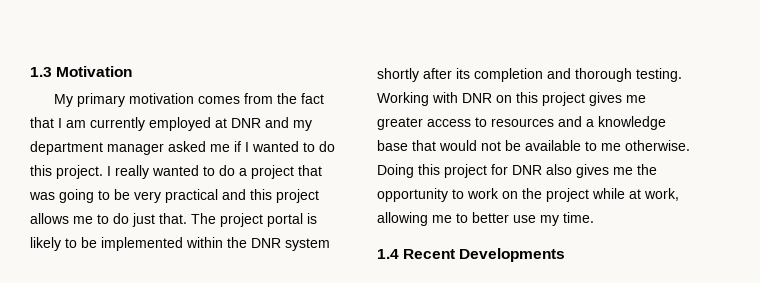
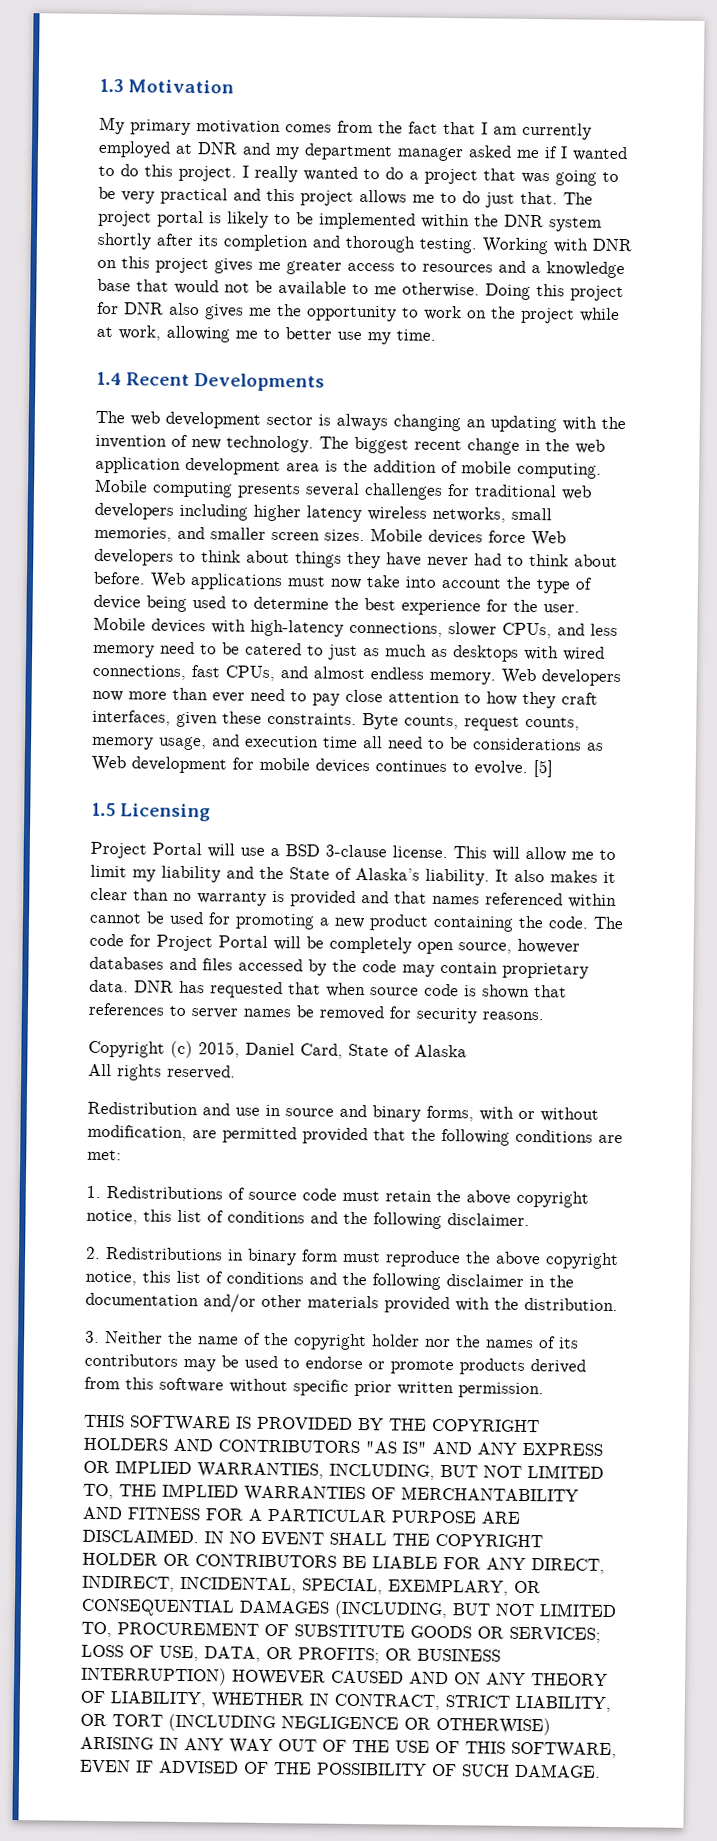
(566, 255) none -> [95,410,626,433] [95,434,605,455] [95,456,602,479] [94,478,592,500] [94,502,552,523] [94,526,566,547] [94,548,618,569] [93,571,593,594] [93,594,580,616] [93,616,618,639] [93,641,605,662] [92,664,621,687] [92,687,598,709] [92,709,580,731] [91,734,604,751] [91,755,553,778] [91,802,212,822] [90,841,616,862] [90,864,616,886] [90,887,617,909] [89,911,624,932] [89,933,580,955] [89,956,589,979] [89,979,567,1000] [88,1002,544,1024] [88,1040,467,1059] [88,1063,236,1081] [87,1101,599,1122] [87,1124,623,1146] [87,1149,122,1161] [86,1185,589,1208] [86,1209,530,1229] [86,1246,619,1270] [85,1270,574,1290] [85,1292,618,1314] [85,1330,579,1351] [84,1353,586,1375] [84,1376,544,1399] [84,1414,540,1433] [83,1437,603,1456] [83,1460,604,1480] [83,1483,579,1503] [82,1506,521,1524] [82,1528,543,1548] [82,1552,605,1574] [82,1575,541,1596] [81,1598,617,1620] [81,1621,601,1643] [81,1644,501,1664] [81,1666,608,1686] [80,1690,611,1713] [80,1713,551,1736] [80,1736,617,1759] [80,1759,601,1778] // The web development sector is always changing an updating with the invention of new technology. The biggest recent change in the web application development area is the addition of mobile computing. Mobile computing presents several challenges for traditional web developers including higher latency wireless networks, small memories, and smaller screen sizes. Mobile devices force Web developers to think about things they have never had to think about before. Web applications must now take into account the type of device being used to determine the best experience for the user. Mobile devices with high-latency connections, slower CPUs, and less memory need to be catered to just as much as desktops with wired connections, fast CPUs, and almost endless memory. Web developers now more than ever need to pay close attention to how they craft interfaces, given these constraints. Byte counts, request counts, memory usage, and execution time all need to be considerations as Web development for mobile devices continues to evolve. [5] // 1.5 Licensing // Project Portal will use a BSD 3-clause license. This will allow me to limit my liability and the State of Alaska’s liability. It also makes it clear than no warranty is provided and that names referenced within cannot be used for promoting a new product containing the code. The code for Project Portal will be completely open source, however databases and files accessed by the code may contain proprietary data. DNR has requested that when source code is shown that references to server names be removed for security reasons. // Copyright (c) 2015, Daniel Card, State of Alaska // All rights reserved. // Redistribution and use in source and binary forms, with or without modification, are permitted provided that the following conditions are met: // 1. Redistributions of source code must retain the above copyright notice, this list of conditions and the following disclaimer. // 2. Redistributions in binary form must reproduce the above copyright notice, this list of conditions and the following disclaimer in the documentation and/or other materials provided with the distribution. // 3. Neither the name of the copyright holder nor the names of its contributors may be used to endorse or promote products derived from this software without specific prior written permission. // THIS SOFTWARE IS PROVIDED BY THE COPYRIGHT HOLDERS AND CONTRIBUTORS "AS IS" AND ANY EXPRESS OR IMPLIED WARRANTIES, INCLUDING, BUT NOT LIMITED TO, THE IMPLIED WARRANTIES OF MERCHANTABILITY AND FITNESS FOR A PARTICULAR PURPOSE ARE DISCLAIMED. IN NO EVENT SHALL THE COPYRIGHT HOLDER OR CONTRIBUTORS BE LIABLE FOR ANY DIRECT, INDIRECT, INCIDENTAL, SPECIAL, EXEMPLARY, OR CONSEQUENTIAL DAMAGES (INCLUDING, BUT NOT LIMITED TO, PROCUREMENT OF SUBSTITUTE GOODS OR SERVICES; LOSS OF USE, DATA, OR PROFITS; OR BUSINESS INTERRUPTION) HOWEVER CAUSED AND ON ANY THEORY OF LIABILITY, WHETHER IN CONTRACT, STRICT LIABILITY, OR TORT (INCLUDING NEGLIGENCE OR OTHERWISE) ARISING IN ANY WAY OUT OF THE USE OF THIS SOFTWARE, EVEN IF ADVISED OF THE POSSIBILITY OF SUCH DAMAGE.

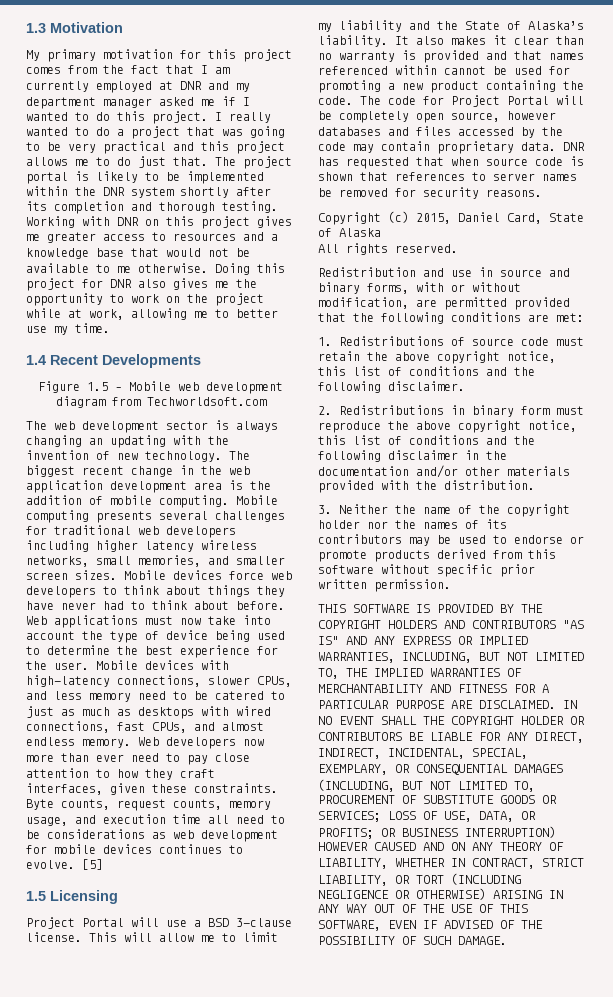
(281, 127) none -> [180,49,292,62] for this project
(326, 382) none -> [38,381,283,394] [55,396,267,408] // Figure 1.5 – Mobile web development diagram from Techworldsoft.com
[531,530,566,547] Web -> [271,571,292,580] web
[91,755,126,772] Web -> [173,830,194,839] web

